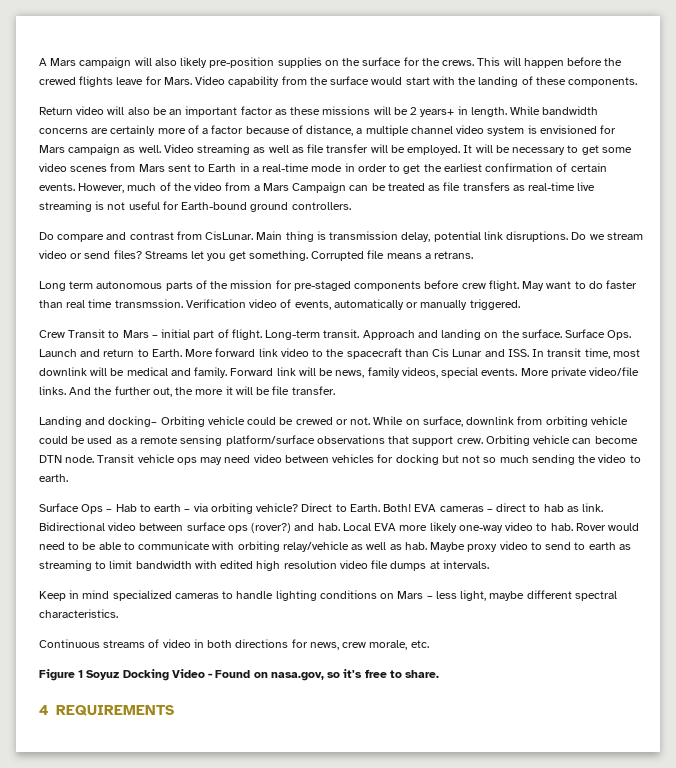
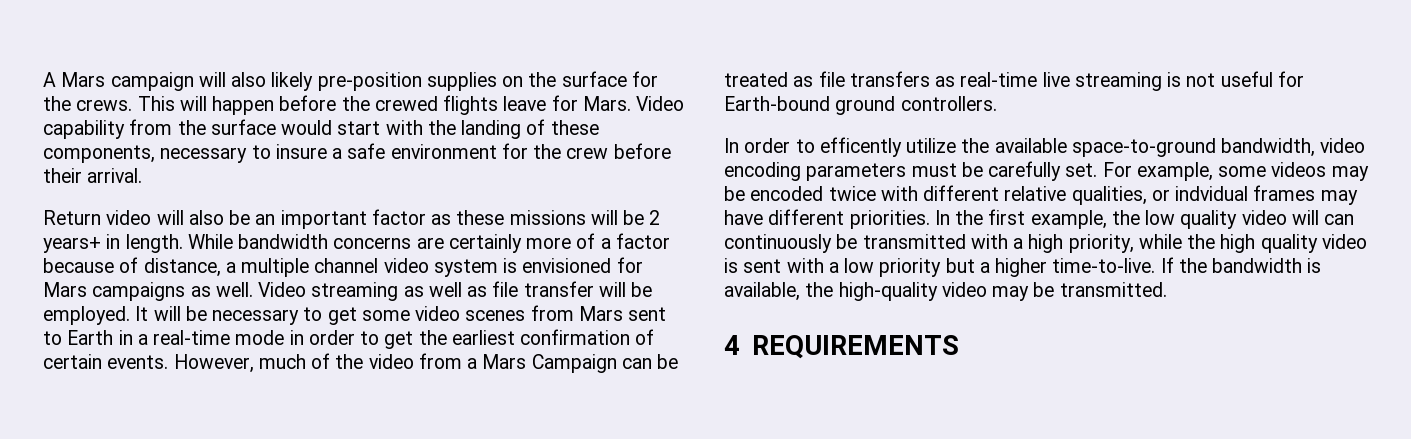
[568,77,638,87] components. -> [43,143,671,163] [43,168,143,183] components, necessary to insure a safe environment for the crew before their arrival.
[68,144,121,155] campaign -> [92,282,186,301] campaigns
[39,231,643,242] [39,250,474,261] [39,280,638,291] [39,299,520,310] [39,329,632,340] [39,348,640,359] [39,367,640,378] [39,386,335,397] [39,416,628,427] [39,435,638,446] [39,454,641,465] [39,474,68,482] [39,503,604,514] [39,522,640,533] [39,541,631,552] [39,560,489,571] [39,590,617,601] [39,609,118,618] [39,639,429,650] [39,669,440,681] Do compare and contrast from CisLunar. Main thing is transmission delay, potential link disruptions. Do we stream video or send files? Streams let you get something. Corrupted file means a retrans. // Long term autonomous parts of the mission for pre-staged components before crew flight. May want to do faster than real time transmssion. Verification video of events, automatically or manually triggered. // Crew Transit to Mars – initial part of flight. Long-term transit. Approach and landing on the surface. Surface Ops. Launch and return to Earth. More forward link video to the spacecraft than Cis Lunar and ISS. In transit time, most downlink will be medical and family. Forward link will be news, family videos, special events. More private video/file links. And the further out, the more it will be file transfer. // Landing and docking– Orbiting vehicle could be crewed or not. While on surface, downlink from orbiting vehicle could be used as a remote sensing platform/surface observations that support crew. Orbiting vehicle can become DTN node. Transit vehicle ops may need video between vehicles for docking but not so much sending the video to earth. // Surface Ops – Hab to earth – via orbiting vehicle? Direct to Earth. Both! EVA cameras – direct to hab as link. Bidirectional video between surface ops (rover?) and hab. Local EVA more likely one-way video to hab. Rover would need to be able to communicate with orbiting relay/vehicle as well as hab. Maybe proxy video to send to earth as streaming to limit bandwidth with edited high resolution video file dumps at intervals. // Keep in mind specialized cameras to handle lighting conditions on Mars – less light, maybe different spectral characteristics. // Continuous streams of video in both directions for news, crew morale, etc. // Figure 1 Soyuz Docking Video - Found on nasa.gov, so it's free to share. -> [724,137,1366,157] [724,161,1369,181] [724,185,1358,205] [724,209,1355,229] [724,234,1367,253] [724,257,1322,277] [724,282,1167,301] In order to efficently utilize the available space-to-ground bandwidth, video encoding parameters must be carefully set. For example, some videos may be encoded twice with different relative qualities, or indvidual frames may have different priorities. In the first example, the low quality video will can continuously be transmitted with a high priority, while the high quality video is sent with a low priority but a higher time-to-live. If the bandwidth is available, the high-quality video may be transmitted.

